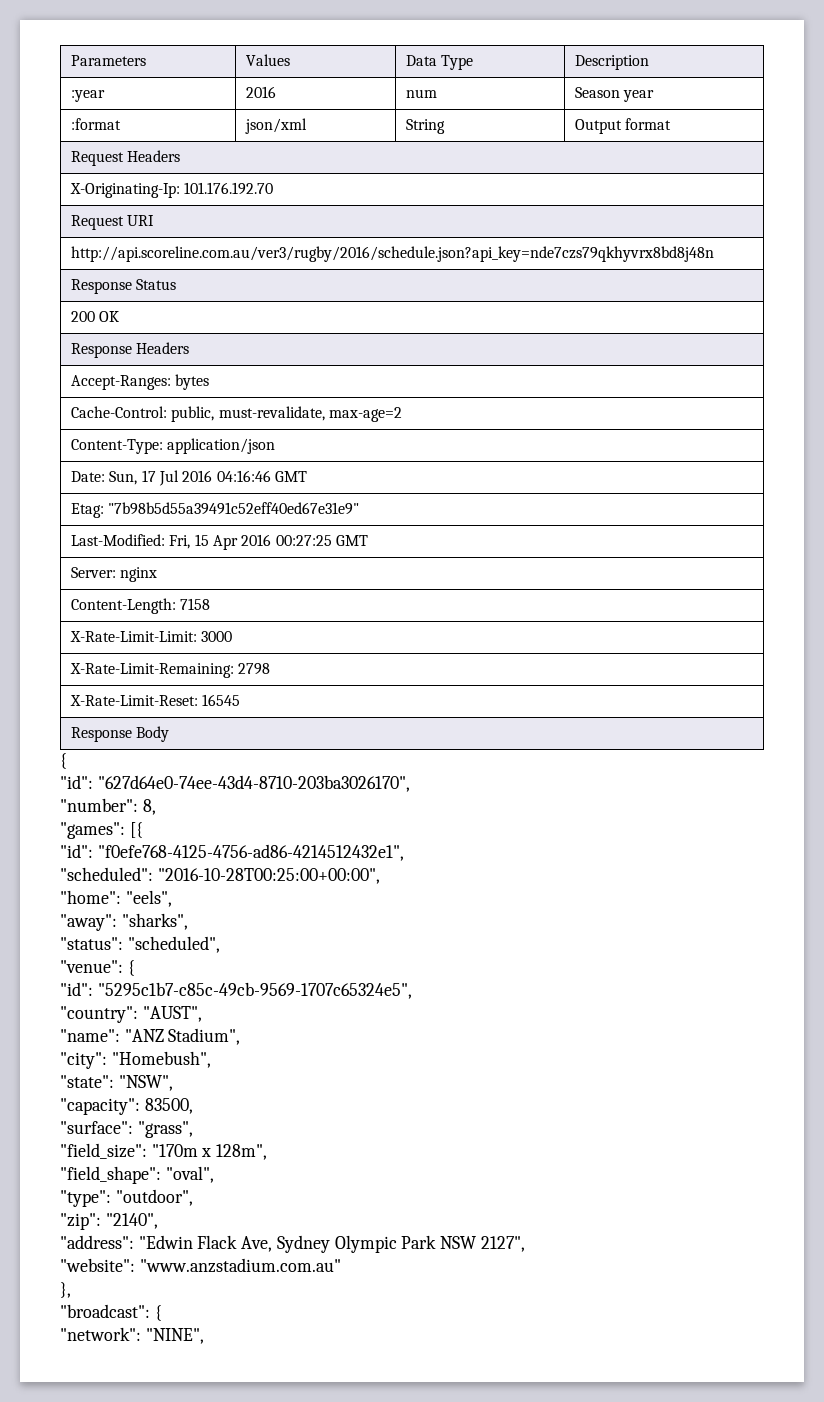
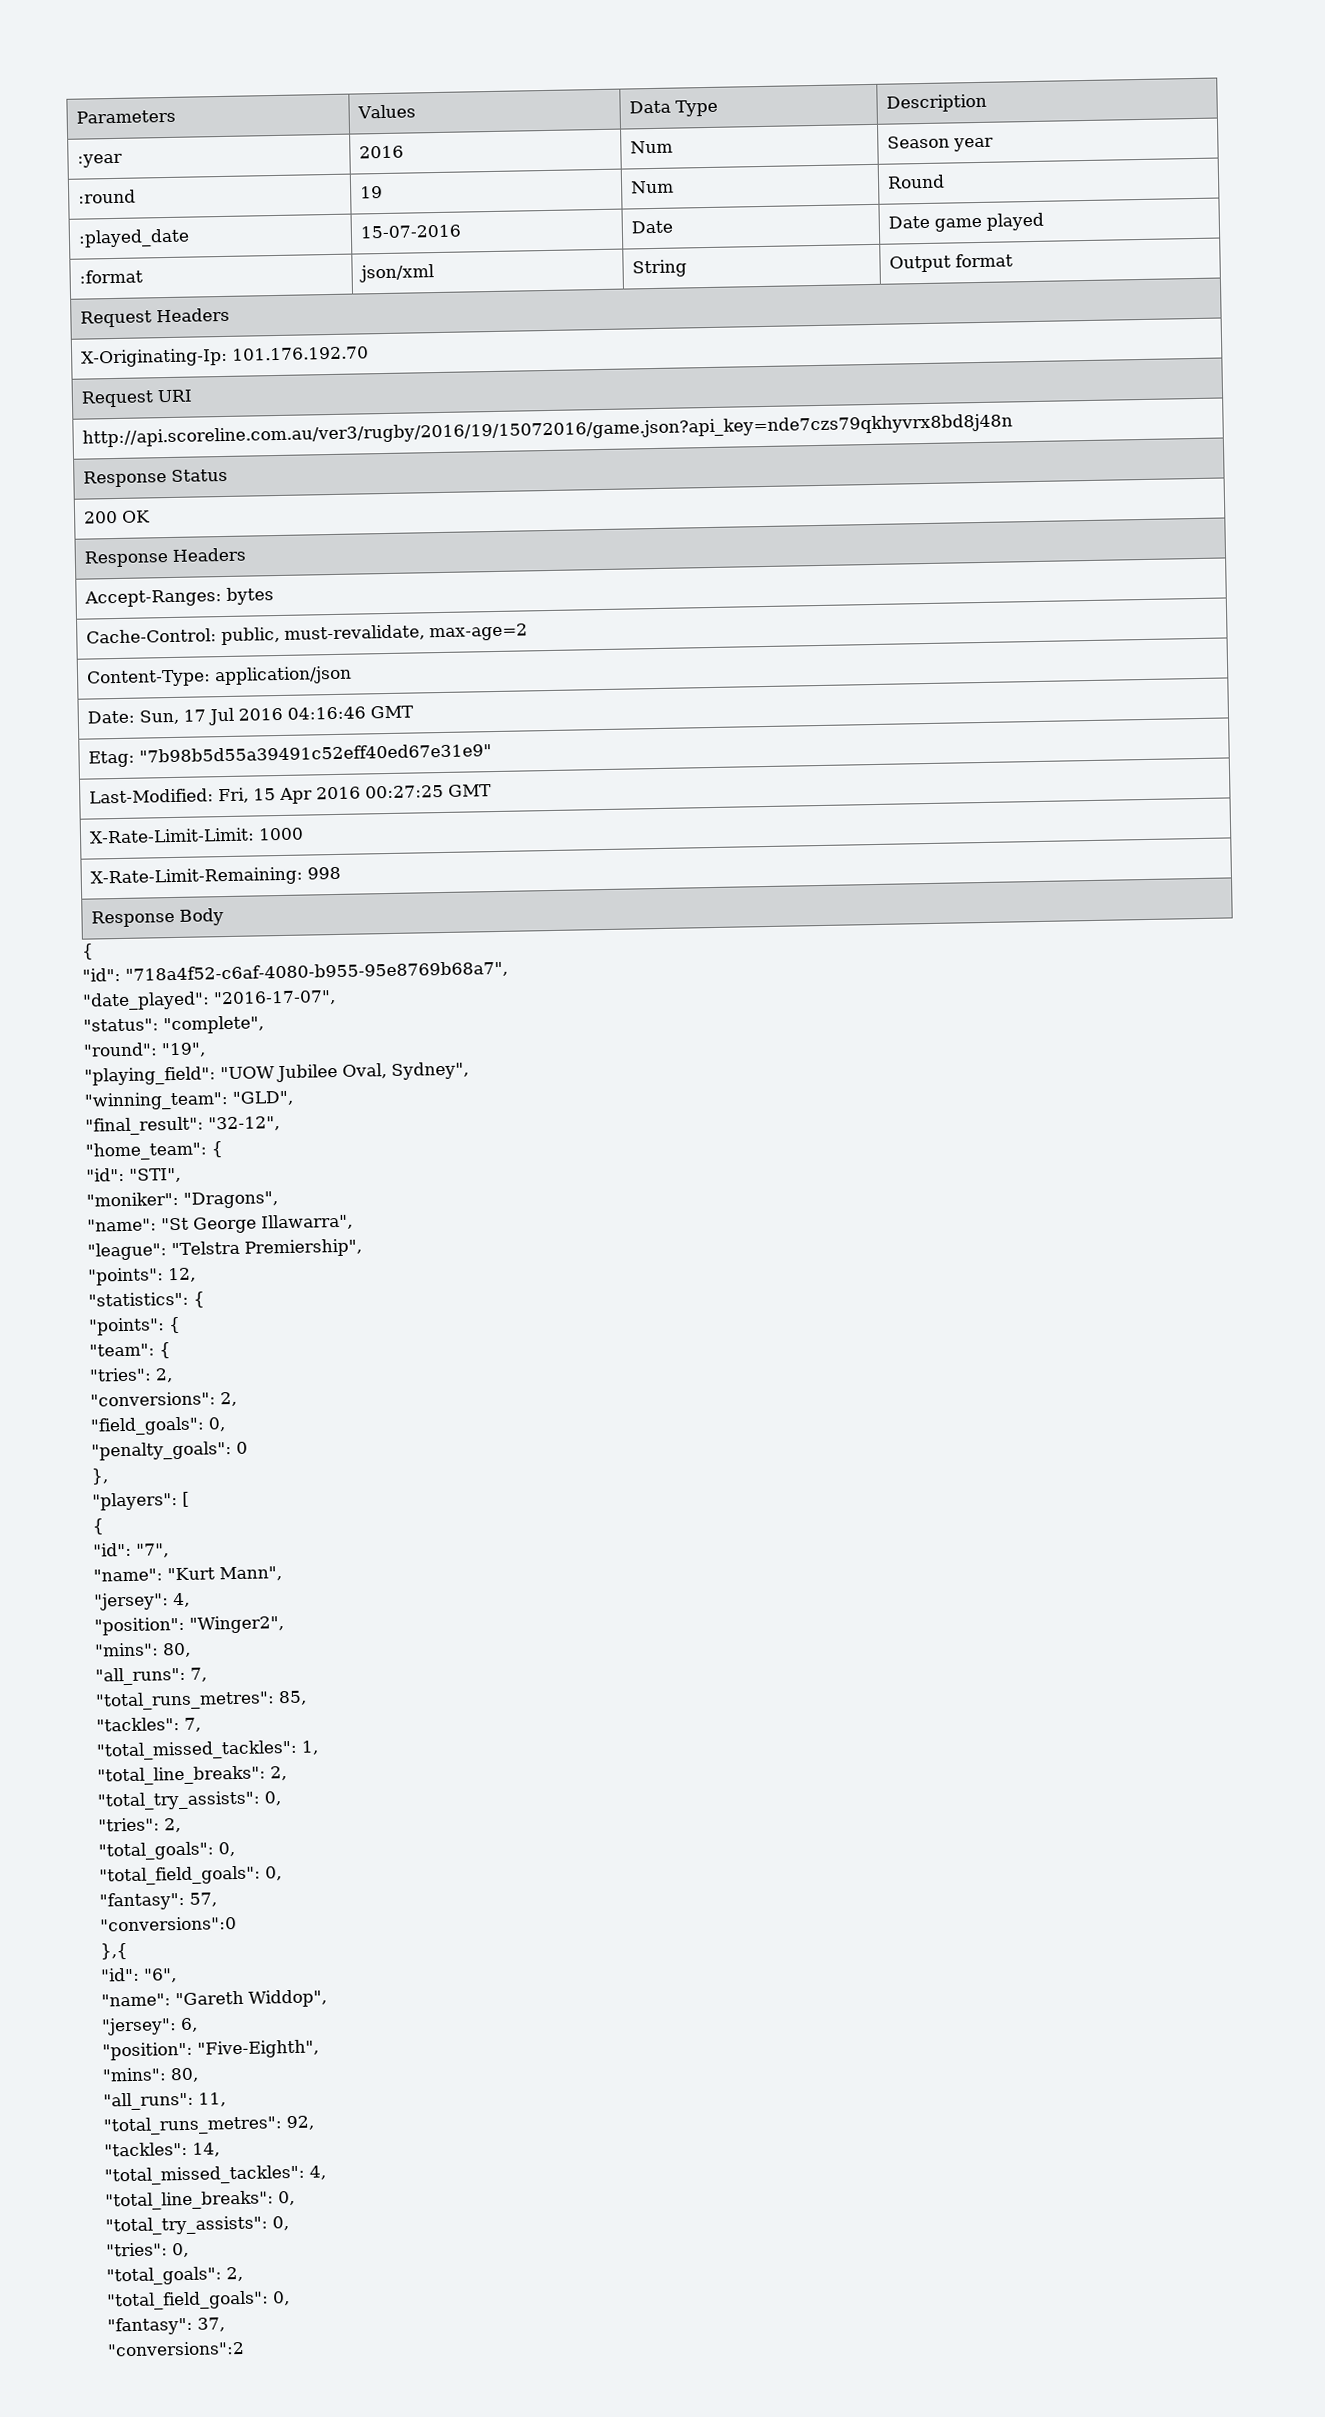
[405,89,437,98] num -> [629,140,673,154] Num
(655, 96) none -> [77,189,136,204] [359,186,383,199] [629,180,674,194] [886,174,945,189] [77,228,190,248] [359,224,461,239] [630,220,673,234] [887,212,1044,232] // :round | 19 | Num | Round // :played_date | 15-07-2016 | Date | Date game played
[70,246,714,262] http://api.scoreline.com.au/ver3/rugby/2016/schedule.json?api_key=nde7czs79qkhyvrx8bd8j48n -> [81,413,1013,448] http://api.scoreline.com.au/ver3/rugby/2016/19/15072016/game.json?api_key=nde7czs79qkhyvrx8bd8j48n
[70,567,158,582] [70,598,211,614] // Server: nginx // Content-Length: 7158 -> (492, 790) none
[201,631,233,642] 3000 -> [257,827,304,841] 1000
[238,663,271,675] [69,694,241,706] 2798 // X-Rate-Limit-Reset: 16545 -> [306,866,341,880] 998
[97,775,410,792] [60,798,156,815] [60,822,143,839] [60,844,404,861] [60,867,380,884] [60,890,172,907] [60,913,188,931] [60,936,220,953] [60,960,135,976] [60,982,412,999] [60,1006,202,1023] [60,1028,241,1045] [60,1051,211,1069] [60,1075,173,1091] [60,1098,193,1115] [60,1121,193,1138] [60,1143,268,1160] [60,1166,214,1184] [60,1189,193,1207] [60,1213,158,1230] [60,1235,525,1253] [60,1258,341,1273] "627d64e0-74ee-43d4-8710-203ba3026170", // "number": 8, // "games": [{ // "id": "f0efe768-4125-4756-ad86-4214512432e1", // "scheduled": "2016-10-28T00:25:00+00:00", // "home": "eels", // "away": "sharks", // "status": "scheduled", // "venue": { // "id": "5295c1b7-c85c-49cb-9569-1707c65324e5", // "country": "AUST", // "name": "ANZ Stadium", // "city": "Homebush", // "state": "NSW", // "capacity": 83500, // "surface": "grass", // "field_size": "170m x 128m", // "field_shape": "oval", // "type": "outdoor", // "zip": "2140", // "address": "Edwin Flack Ave, Sydney Olympic Park NSW 2127", // "website": "www.anzstadium.com.au" -> [125,960,508,983] [82,990,336,1011] [83,1015,264,1035] [83,1042,206,1058] [84,1061,469,1086] [84,1090,294,1111] [85,1116,280,1136] [85,1141,223,1161] [86,1167,181,1183] [86,1191,278,1209] [87,1213,353,1234] [87,1238,362,1261] [88,1267,196,1286] [88,1291,205,1308] [88,1316,181,1336] [89,1342,171,1359] [89,1367,173,1383] [90,1391,237,1407] [90,1416,226,1436] [91,1441,248,1461] "718a4f52-c6af-4080-b955-95e8769b68a7", // "date_played": "2016-17-07", // "status": "complete", // "round": "19", // "playing_field": "UOW Jubilee Oval, Sydney", // "winning_team": "GLD", // "final_result": "32-12", // "home_team": { // "id": "STI", // "moniker": "Dragons", // "name": "St George Illawarra", // "league": "Telstra Premiership", // "points": 12, // "statistics": { // "points": { // "team": { // "tries": 2, // "conversions": 2, // "field_goals": 0, // "penalty_goals": 0
[60,1304,162,1321] [60,1327,204,1344] "broadcast": { // "network": "NINE", -> [92,1491,190,1511] [92,1518,104,1535] [93,1542,169,1558] [93,1566,282,1582] [94,1592,190,1611] [94,1615,284,1636] [94,1642,191,1658] [95,1666,207,1686] [95,1690,307,1711] [96,1717,201,1732] [96,1739,319,1761] [97,1765,287,1786] [97,1790,281,1811] [98,1817,181,1833] [98,1841,235,1861] [99,1865,282,1886] [99,1891,217,1911] [100,1916,237,1932] [100,1943,128,1960] [100,1967,177,1983] [101,1989,327,2008] [101,2017,198,2036] [102,2039,319,2061] [102,2067,199,2083] [103,2091,226,2111] [103,2115,314,2136] [104,2141,220,2157] [104,2164,326,2186] [105,2190,295,2211] [105,2215,289,2236] [106,2242,189,2258] [106,2266,243,2286] [106,2290,290,2311] [107,2316,225,2336] [107,2340,245,2357] "players": [ // { // "id": "7", // "name": "Kurt Mann", // "jersey": 4, // "position": "Winger2", // "mins": 80, // "all_runs": 7, // "total_runs_metres": 85, // "tackles": 7, // "total_missed_tackles": 1, // "total_line_breaks": 2, // "total_try_assists": 0, // "tries": 2, // "total_goals": 0, // "total_field_goals": 0, // "fantasy": 57, // "conversions":0 // },{ // "id": "6", // "name": "Gareth Widdop", // "jersey": 6, // "position": "Five-Eighth", // "mins": 80, // "all_runs": 11, // "total_runs_metres": 92, // "tackles": 14, // "total_missed_tackles": 4, // "total_line_breaks": 0, // "total_try_assists": 0, // "tries": 0, // "total_goals": 2, // "total_field_goals": 0, // "fantasy": 37, // "conversions":2

